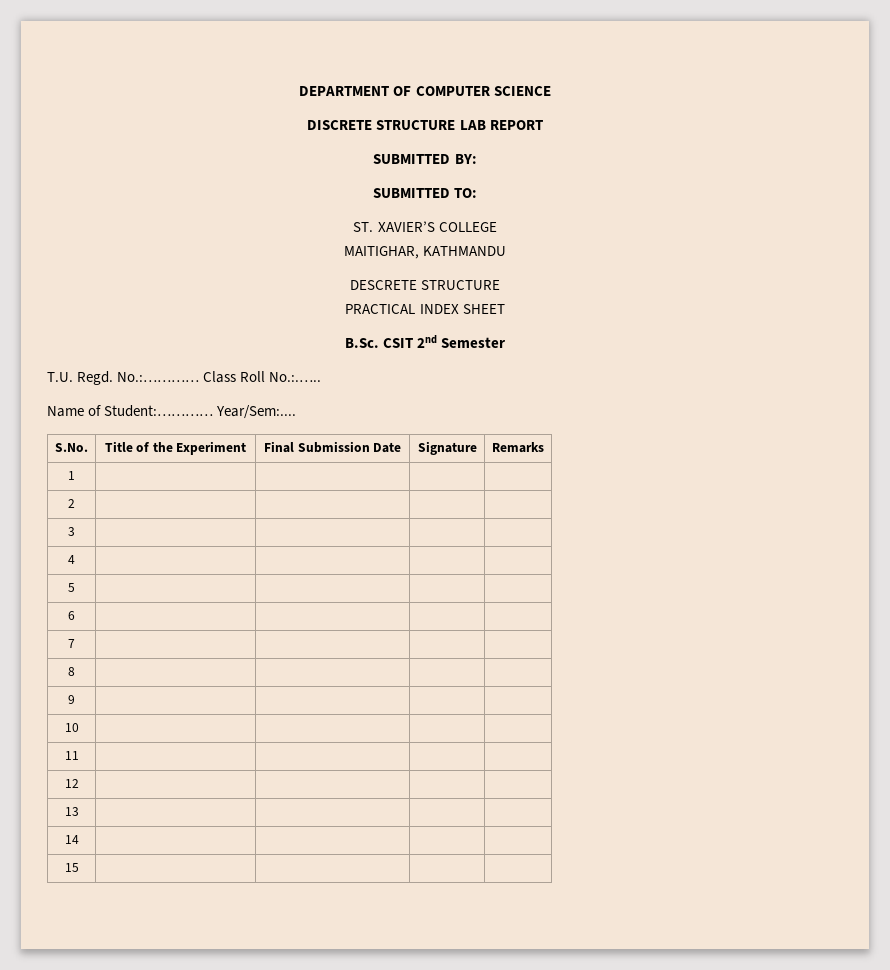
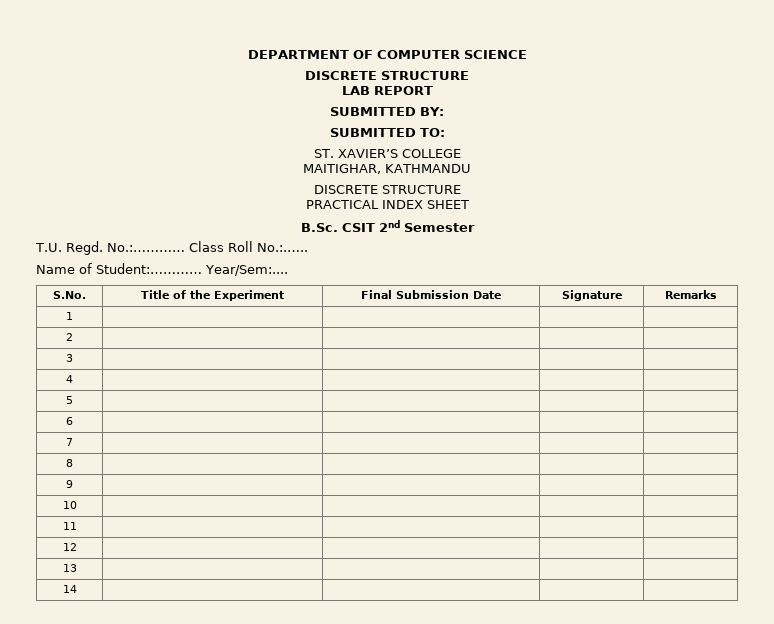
(456, 125) none -> (469, 75) //
[349,280,417,290] DESCRETE -> [313,185,378,194] DISCRETE
[64,863,79,872] // 15 | | | | -> (77, 589) none

